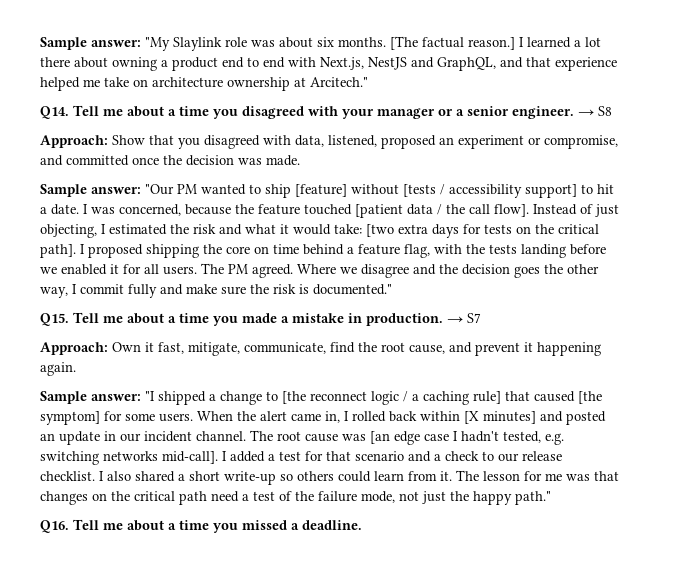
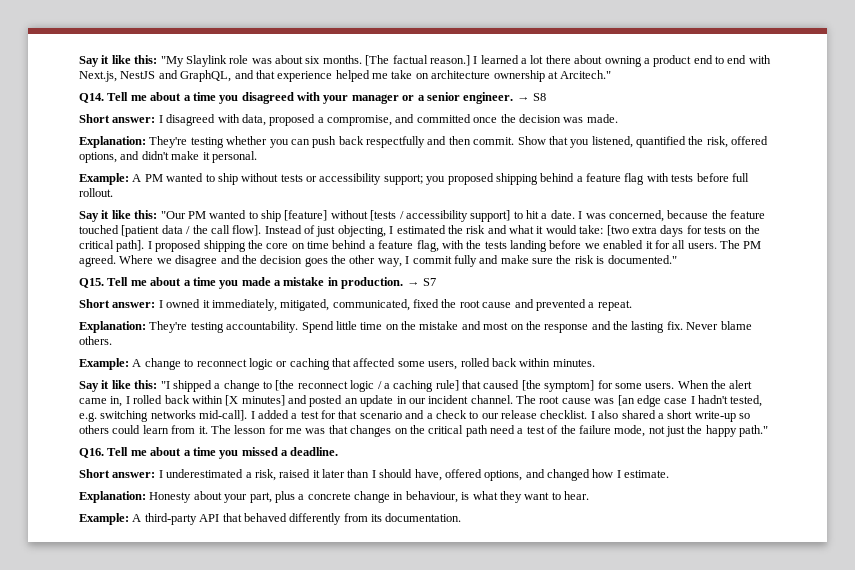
[40,37,141,50] Sample answer: -> [79,55,158,67] Say it like this:
[40,135,541,149] Approach: Show that you disagreed with data, listened, proposed an experiment or -> [79,114,324,126] Short answer: I disagreed with data, proposed a
[40,184,141,197] Sample answer: -> [79,136,769,148] [79,151,257,163] [79,173,749,185] [79,188,113,197] [79,210,158,222] Explanation: They're testing whether you can push back respectfully and then commit. Show that you listened, quantified the risk, offered options, and didn't make it personal. // Example: A PM wanted to ship without tests or accessibility support; you proposed shipping behind a feature flag with tests before full rollout. // Say it like this:
[40,342,601,356] [40,362,76,376] [40,391,141,404] Approach: Own it fast, mitigate, communicate, find the root cause, and prevent it happening again. // Sample answer: -> [79,299,632,311] [79,321,752,333] [79,336,112,345] [79,358,595,370] [79,380,158,392] Short answer: I owned it immediately, mitigated, communicated, fixed the root cause and prevented a repeat. // Explanation: They're testing accountability. Spend little time on the mistake and most on the response and the lasting fix. Never blame others. // Example: A change to reconnect logic or caching that affected some users, rolled back within minutes. // Say it like this:
(362, 525) none -> [79,469,670,481] [79,491,589,503] [79,513,462,525] // Short answer: I underestimated a risk, raised it later than I should have, offered options, and changed how I estimate. // Explanation: Honesty about your part, plus a concrete change in behaviour, is what they want to hear. // Example: A third-party API that behaved differently from its documentation.

